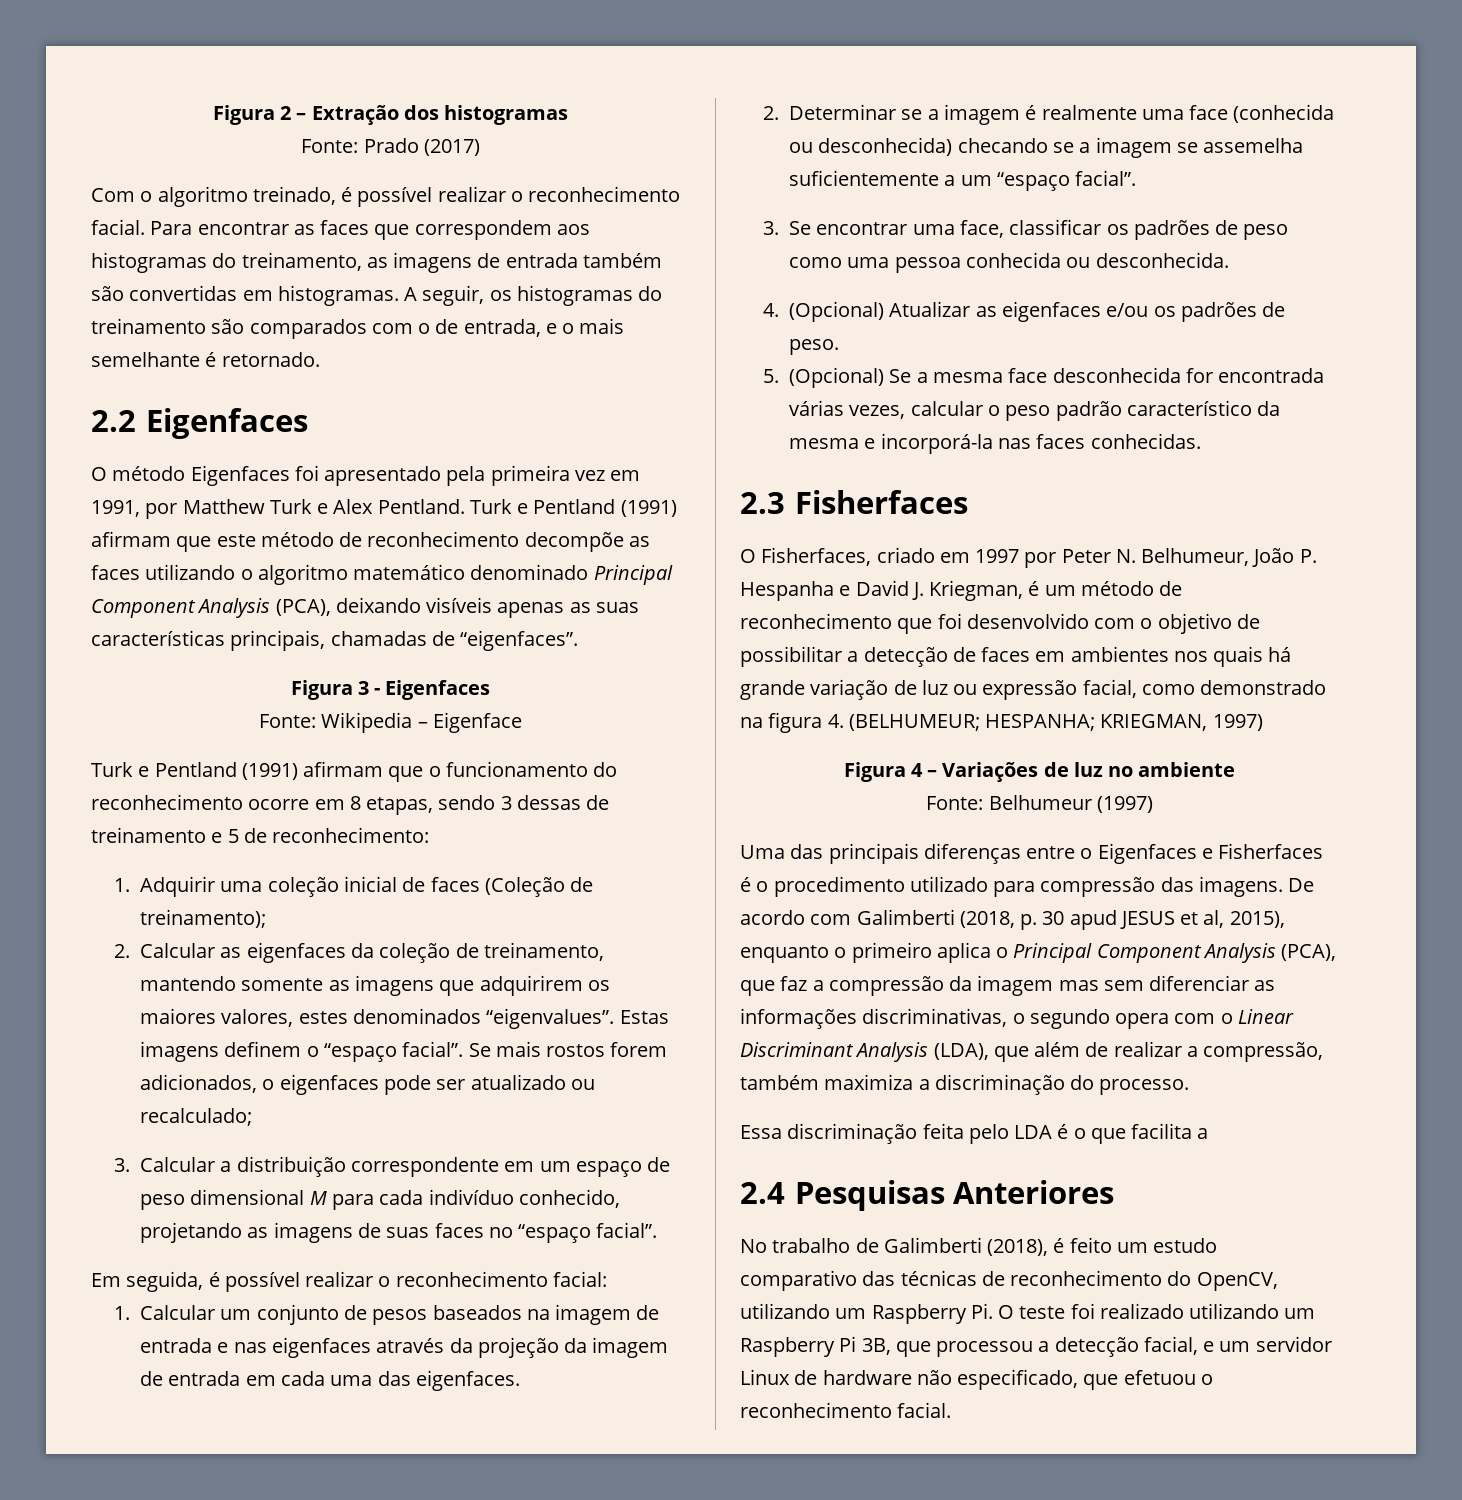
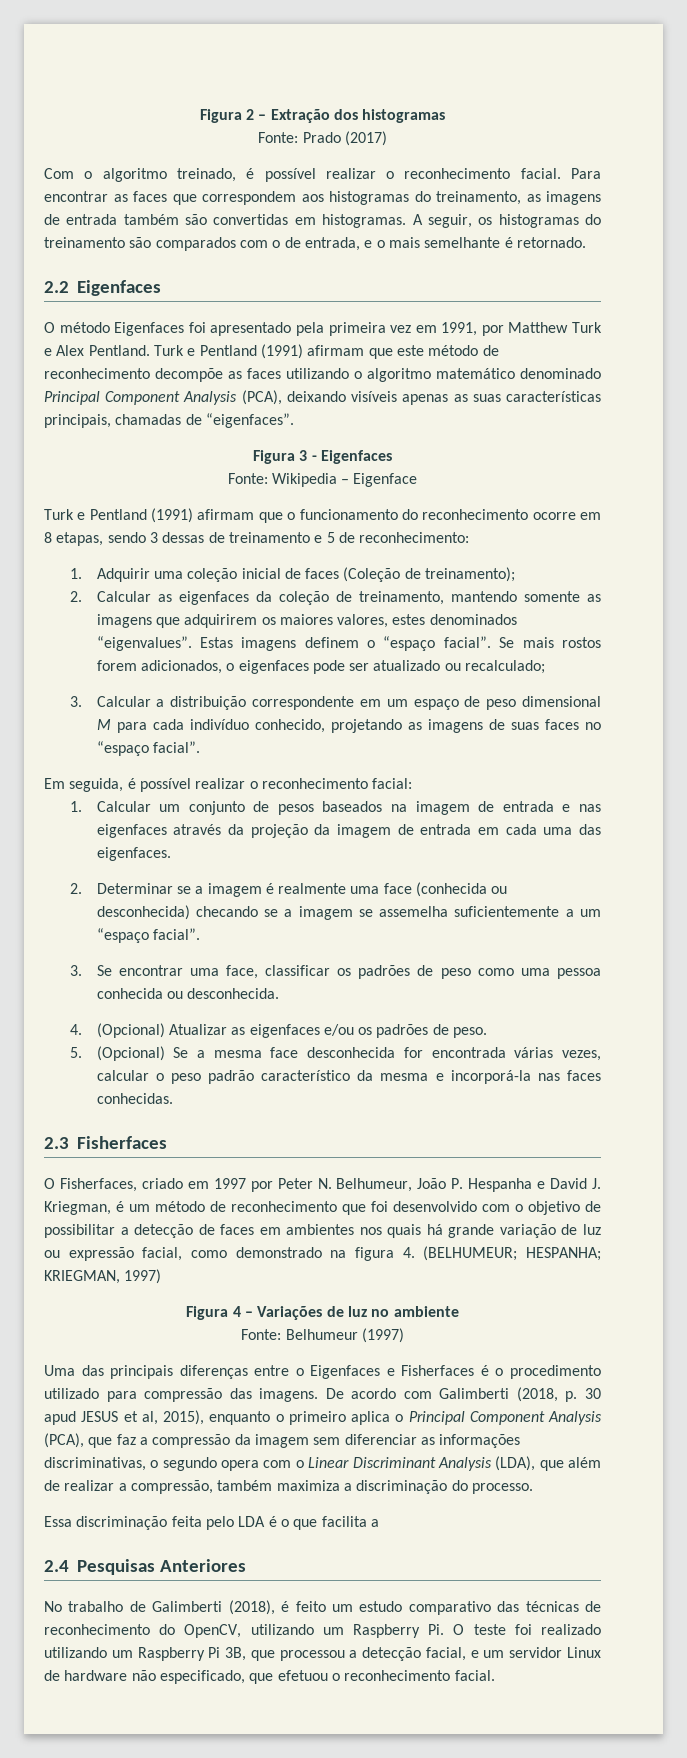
[1058,980,1099,991] mas -> (309, 1441) none

